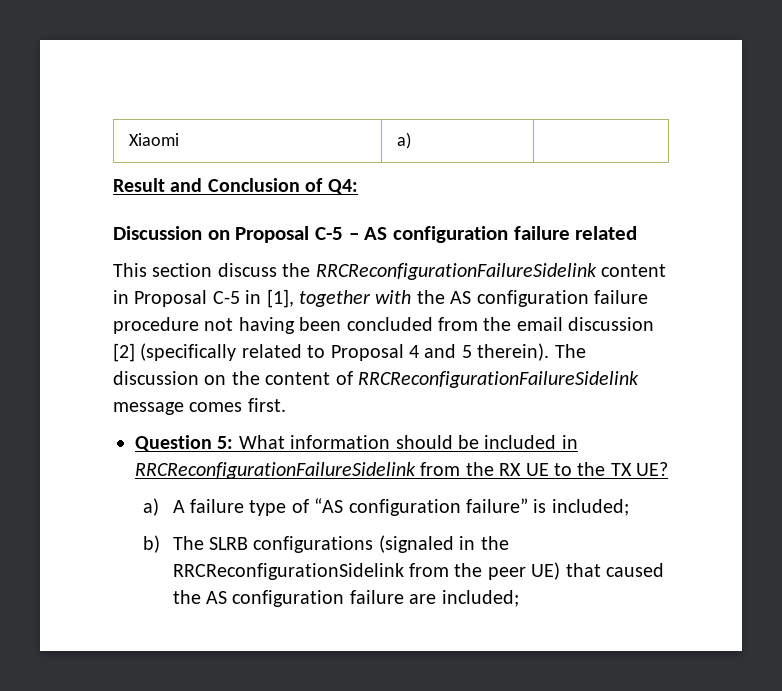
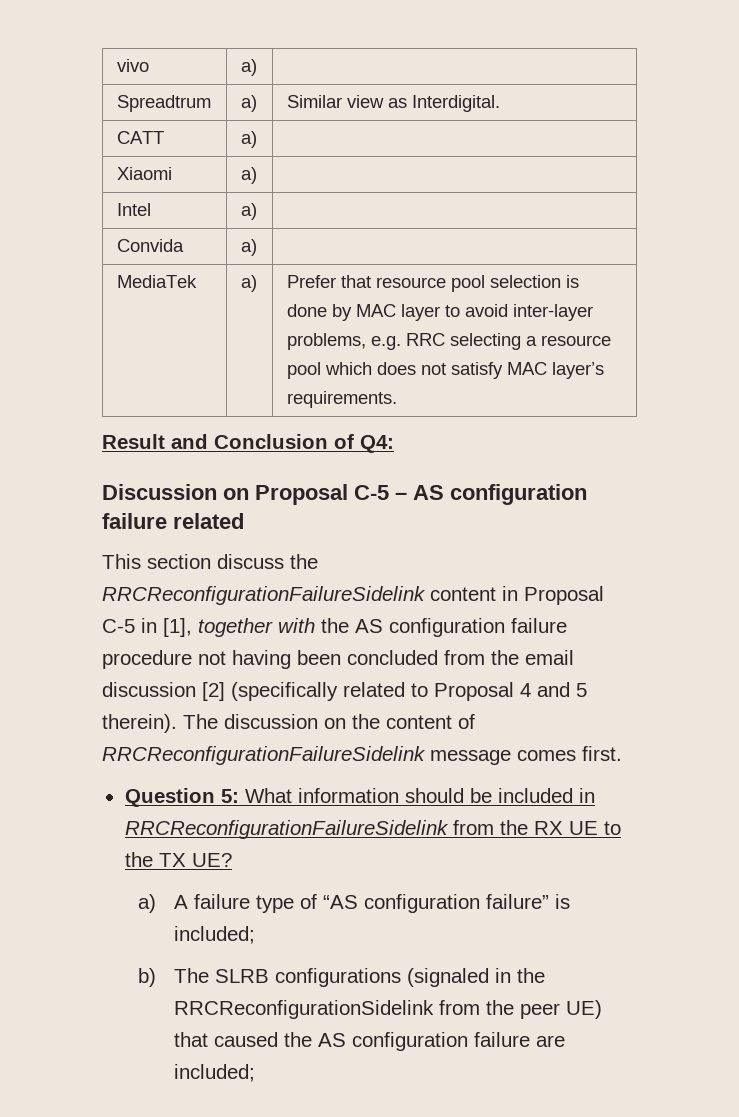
[128,133,179,146] [396,132,411,149] Xiaomi | a) | -> [116,59,149,72] [240,59,257,76] [116,95,211,112] [240,95,257,112] [286,95,500,112] [116,131,164,144] [240,131,257,148] [116,167,172,180] [240,167,257,184] [116,203,151,216] [240,203,257,220] [116,239,184,252] [240,239,257,256] [116,275,197,288] [240,275,257,292] [286,275,579,292] [286,304,593,321] [286,333,611,350] [286,362,604,379] [286,391,397,408] vivo | a) | // Spreadtrum | a) | Similar view as Interdigital. // CATT | a) | // Xiaomi | a) | // Intel | a) | // Convida | a) | // MediaTek | a) | Prefer that resource pool selection is done by MAC layer to avoid inter-layer problems, e.g. RRC selecting a resource pool which does not satisfy MAC layer’s requirements.

